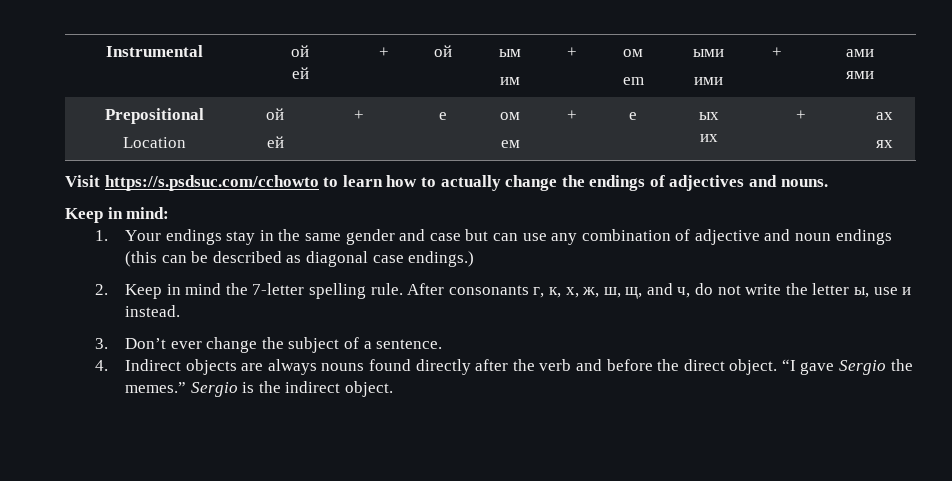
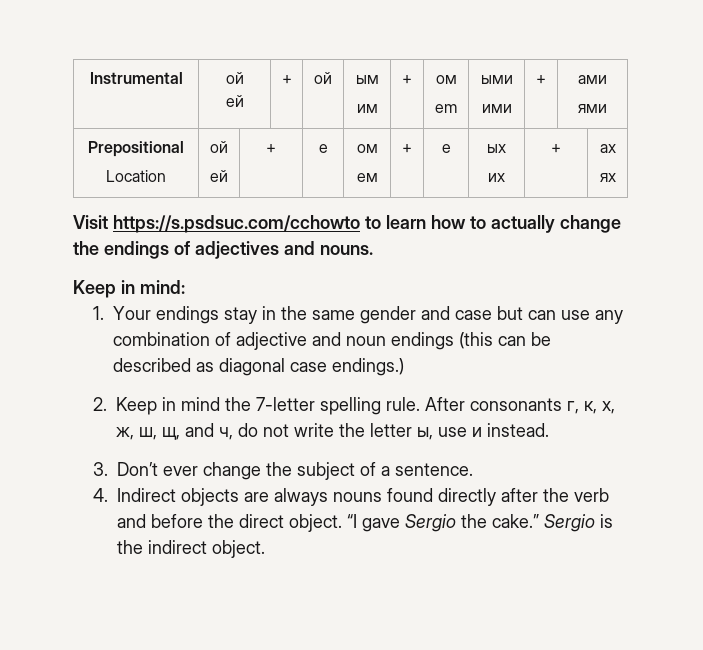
[125,382,187,393] memes.” -> [492,514,540,528] cake.”

